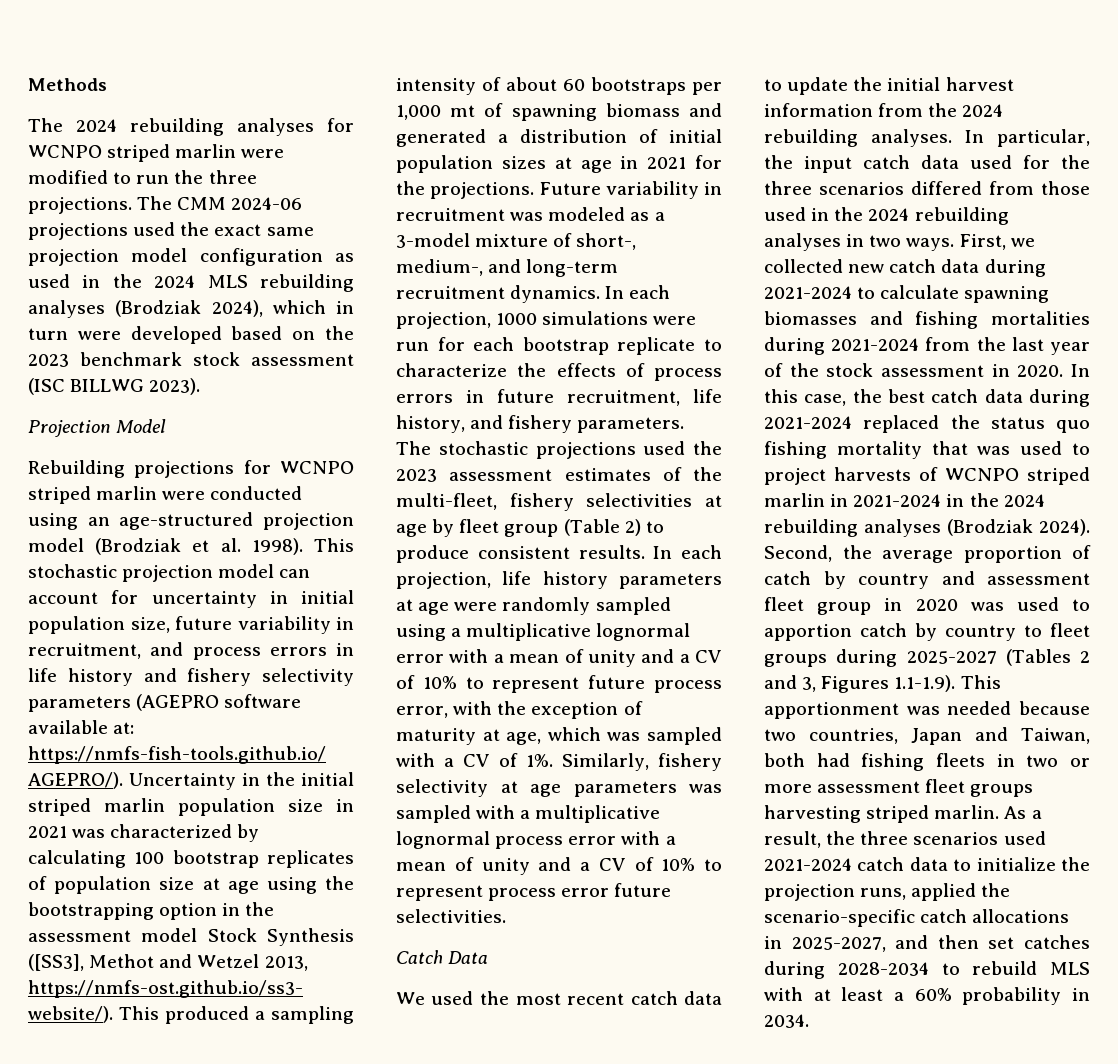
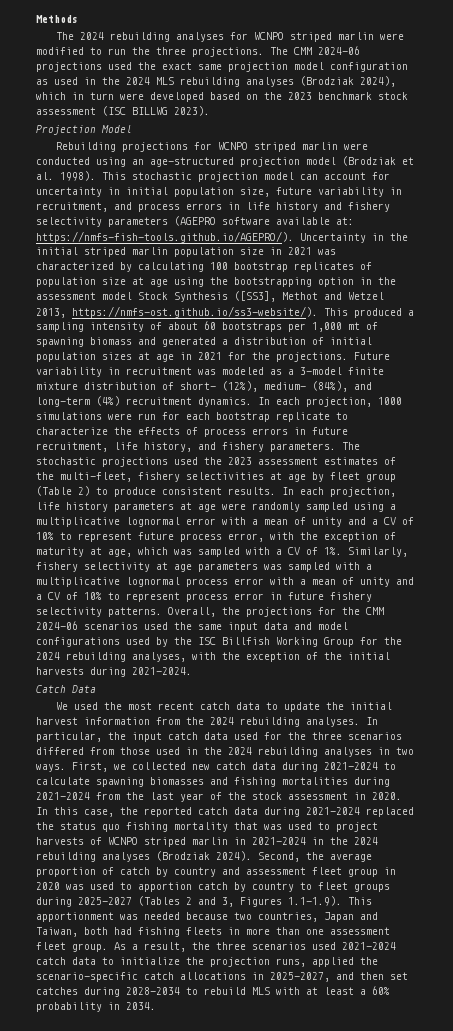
[475,233,637,250] [396,259,483,276] mixture of short-, medium-, -> [348,367,384,375] [36,381,348,392] finite mixture distribution of short- (12%), medium- (84%),
(619, 268) none -> [96,396,120,406] (4%)
[614,883,672,897] [396,909,506,923] future selectivities. -> [270,592,372,602] [36,607,384,617] [36,621,348,632] [36,637,402,647] [36,652,390,662] [36,667,192,677] in future fishery selectivity patterns. Overall, the projections for the CMM 2024-06 scenarios used the same input data and model configurations used by the ISC Billfish Working Group for the 2024 rebuilding analyses, with the exception of the initial harvests during 2021-2024.
[888,389,925,403] best -> [144,807,192,817] reported
[1026,755,1090,767] [764,779,1034,797] [764,805,1000,823] two or more assessment fleet groups harvesting striped marlin. -> [246,927,390,935] [36,942,108,952] more than one assessment fleet group.

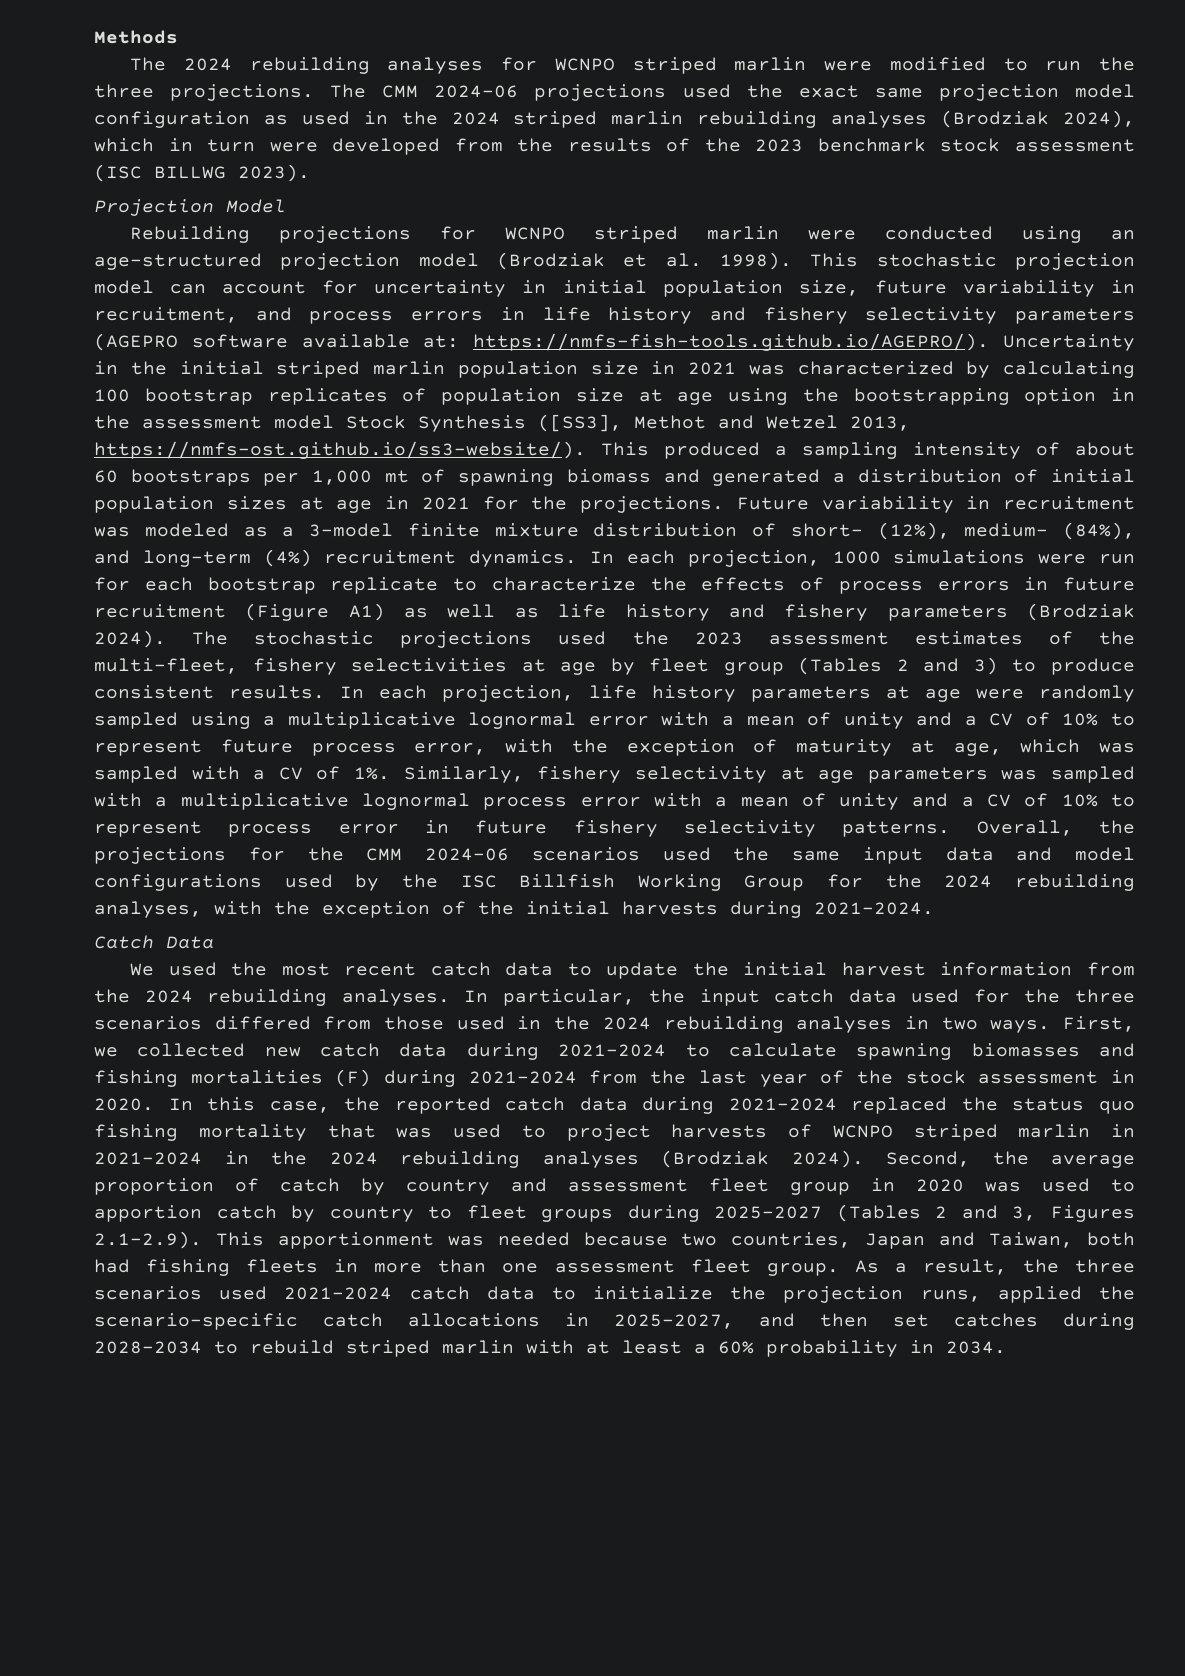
[156,77,174,85] MLS -> [513,111,684,128] striped marlin
[210,92,258,100] based on -> [454,138,691,152] from the results of
[36,442,336,452] recruitment, life history, and fishery parameters. -> [94,603,1135,621] [94,630,166,648] recruitment (Figure A1) as well as life history and fishery parameters (Brodziak 2024).
[36,486,90,496] (Table 2) -> [798,657,998,675] (Tables 2 and 3)
(348, 781) none -> [335,1069,372,1087] (F)
[288,896,342,906] 1.1-1.9). -> [94,1231,202,1249] 2.1-2.9).
[252,987,270,995] MLS -> [346,1340,514,1357] striped marlin

